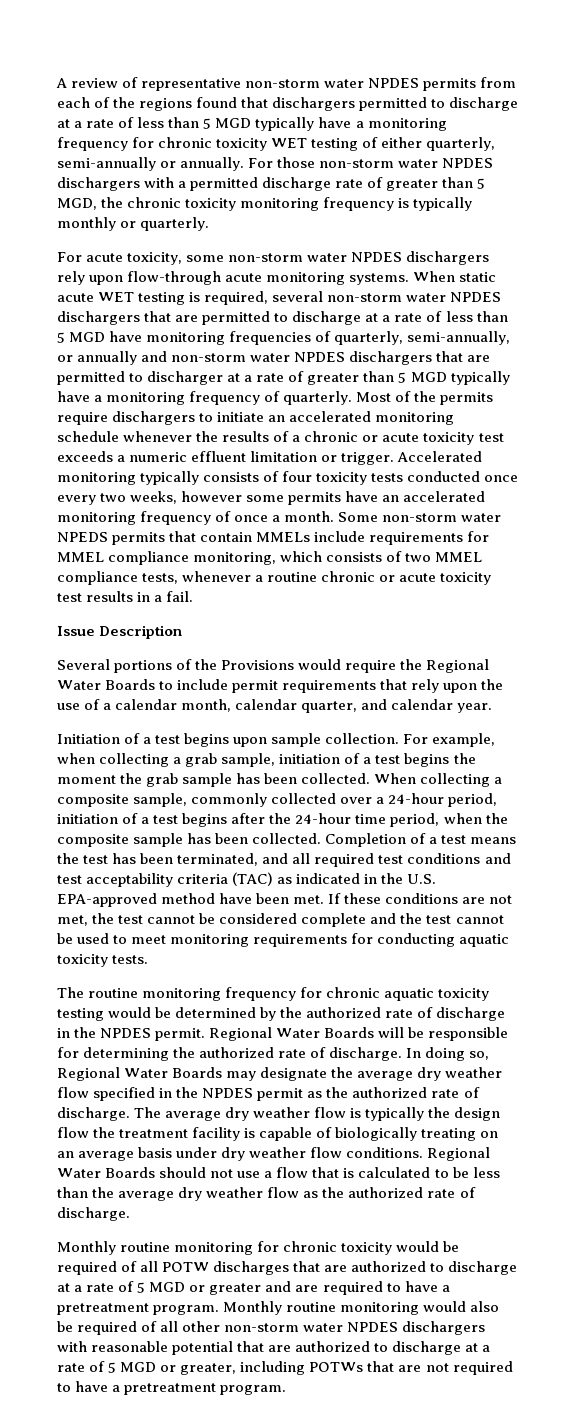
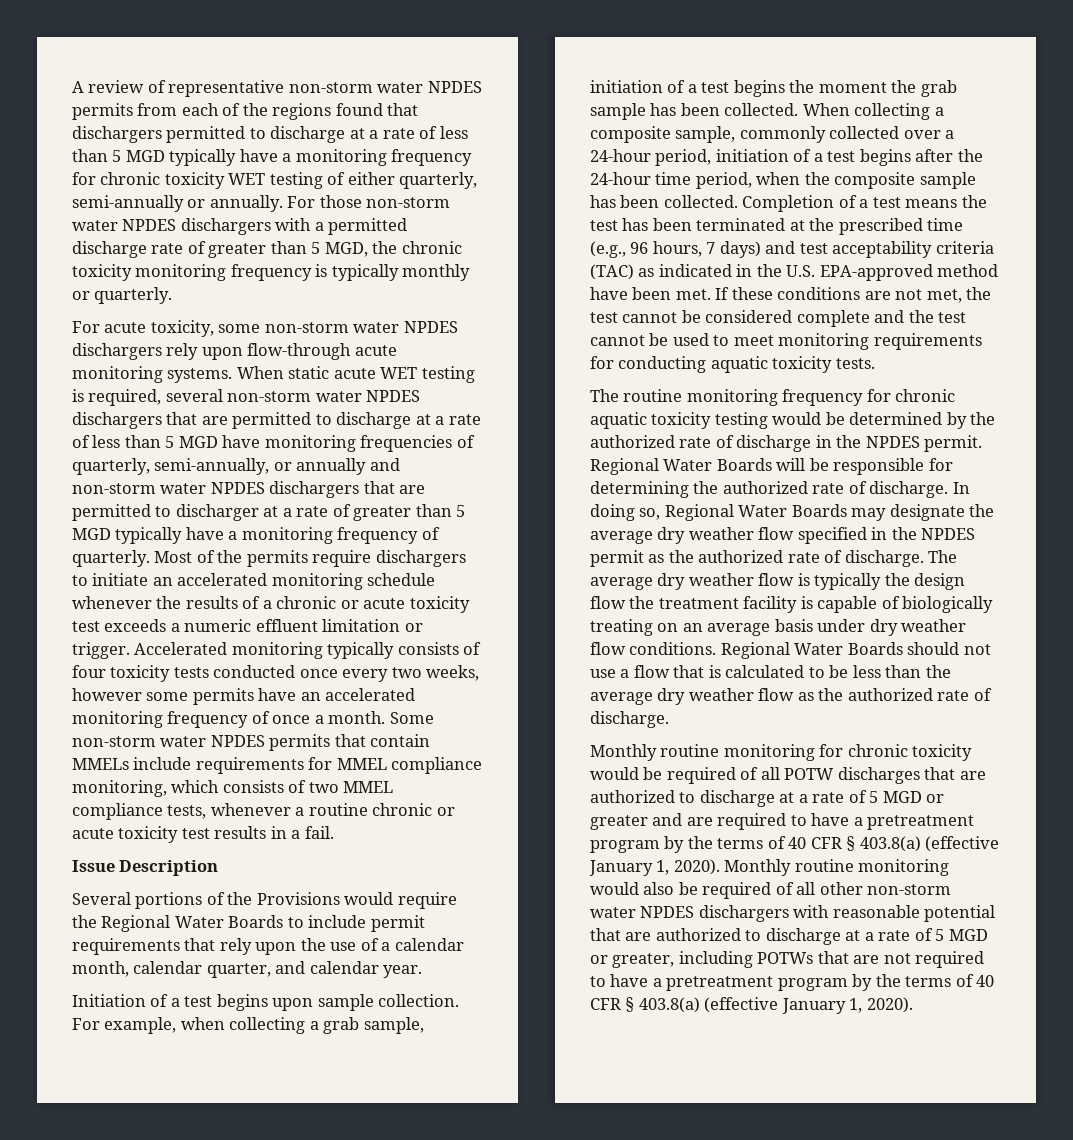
[57,532,108,542] NPEDS -> [210,735,265,747] NPDES
[177,853,481,867] terminated, and all required test conditions -> [696,218,964,235] [590,241,761,258] terminated at the prescribed time (e.g., 96 hours, 7 days)
[153,1305,220,1315] program. -> [590,836,1000,853] [589,859,720,876] program by the terms of 40 CFR § 403.8(a) (effective January 1, 2020).
[220,1385,287,1395] program. -> [777,974,995,991] [590,997,913,1014] program by the terms of 40 CFR § 403.8(a) (effective January 1, 2020).

